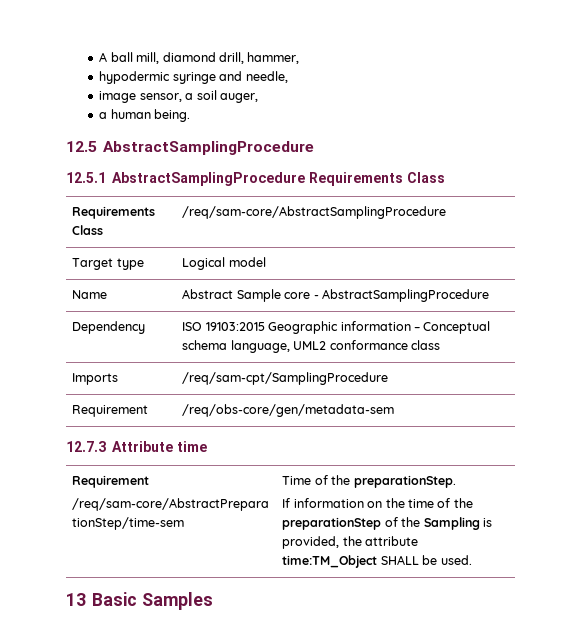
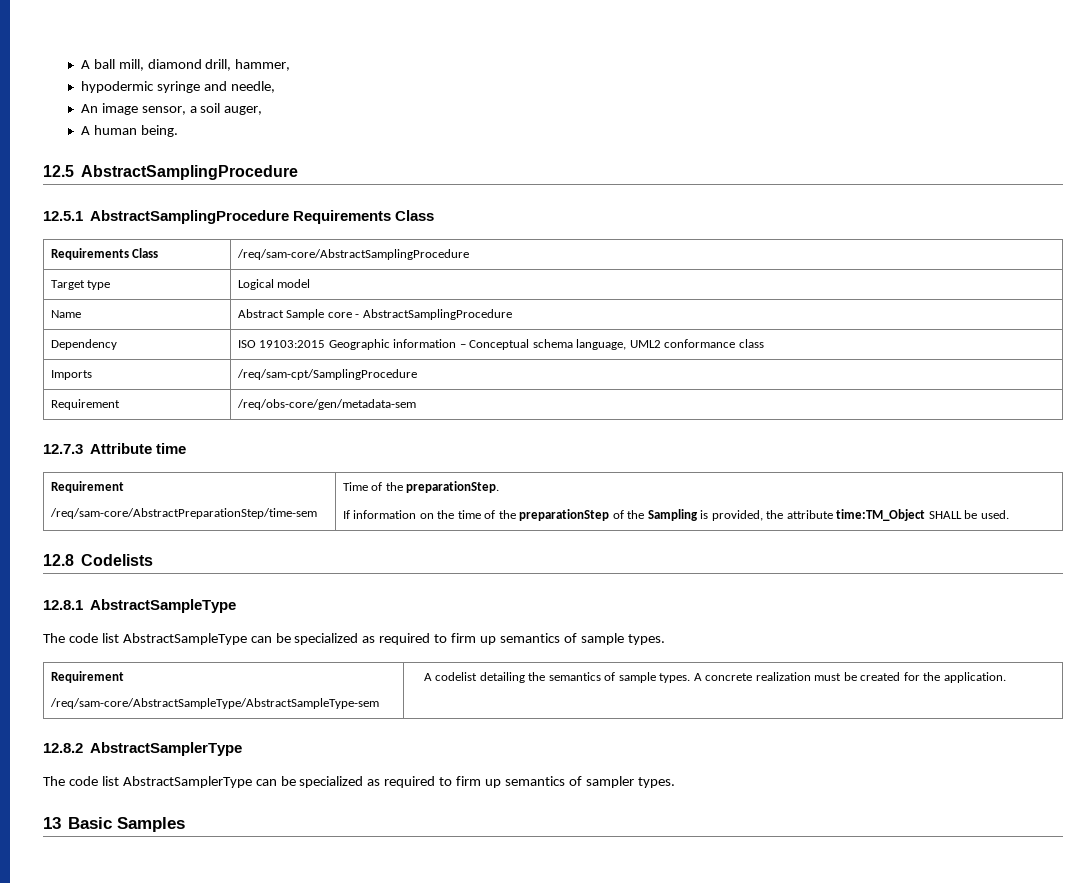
(288, 77) none -> [80,104,98,113] An
[99,112,108,119] a -> [80,126,90,135] A
(472, 560) none -> [43,554,154,566] [43,599,237,613] [43,633,665,645] [50,671,124,683] [49,698,379,709] [423,672,1006,683] [43,742,243,756] [43,776,675,788] // 12.8 Codelists // 12.8.1 AbstractSampleType // The code list AbstractSampleType can be specialized as required to firm up semantics of sample types. // Requirement // /req/sam-core/AbstractSampleType/AbstractSampleType-sem | A codelist detailing the semantics of sample types. A concrete realization must be created for the application. // 12.8.2 AbstractSamplerType // The code list AbstractSamplerType can be specialized as required to firm up semantics of sampler types.

